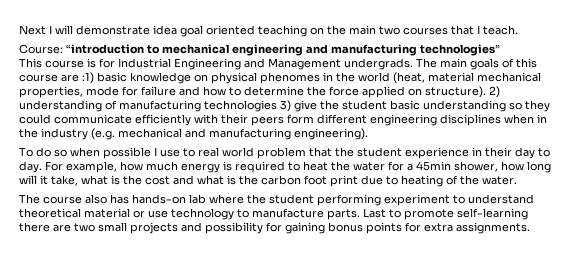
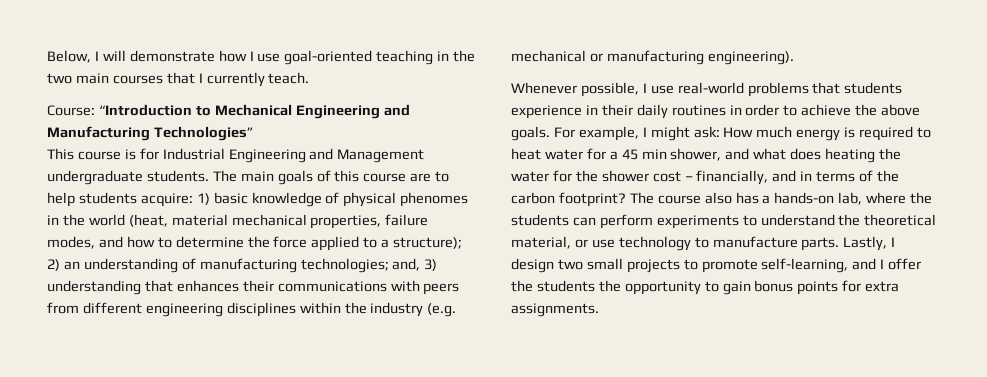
[19,25,46,35] Next -> [47,50,91,63] Below,
[153,25,400,37] idea goal oriented teaching on the main two -> [218,50,476,65] [47,73,109,84] how I use goal-oriented teaching in the two main
(480, 29) none -> [206,72,265,87] currently
[66,44,500,56] “introduction to mechanical engineering and manufacturing technologies” -> [98,104,410,119] [47,126,253,141] “Introduction to Mechanical Engineering and Manufacturing Technologies”
[344,58,413,70] undergrads. -> [47,170,209,185] undergraduate students.
[82,72,94,84] :1) -> [435,171,450,182] [47,192,210,207] to help students acquire: 1)
[194,74,208,82] on -> [325,192,340,204] of
[86,86,176,96] mode for failure -> [385,214,429,226] [47,236,95,249] failure modes,
[408,86,500,98] [19,100,550,112] [19,114,314,126] on structure). 2) understanding of manufacturing technologies 3) give the student basic understanding so they could communicate efficiently with their peers form -> [363,237,463,249] [47,258,438,273] [47,280,460,295] [47,302,79,314] to a structure); 2) an understanding of manufacturing technologies; and, 3) understanding that enhances their communications with peers from
[504,114,547,124] when in -> [299,302,341,314] within
[185,128,206,138] and -> [589,53,603,62] or
[19,147,550,159] [19,161,143,173] To do so when possible I use to real world problem that the student experience in their day to day. For example, how -> [511,82,903,97] [511,104,921,119] [511,126,754,141] Whenever possible, I use real-world problems that students experience in their daily routines in order to achieve the above goals. For example, I might ask: How
[331,161,551,173] [19,175,517,187] [19,194,534,206] [19,208,130,218] the water for a 45min shower, how long will it take, what is the cost and what is the carbon foot print due to heating of the water. // The course also has hands-on lab where the student performing experiment to understand theoretical material -> [544,148,902,163] [511,170,900,185] [511,192,933,207] [511,214,937,229] [511,236,571,249] water for a 45 min shower, and what does heating the water for the shower cost – financially, and in terms of the carbon footprint? The course also has a hands-on lab, where the students can perform experiments to understand the theoretical material,
[363,208,528,220] [19,222,325,234] Last to promote self-learning there are two small projects and possibility for gaining -> [843,236,896,251] [511,258,922,273] [511,280,751,295] Lastly, I design two small projects to promote self-learning, and I offer the students the opportunity to gain

